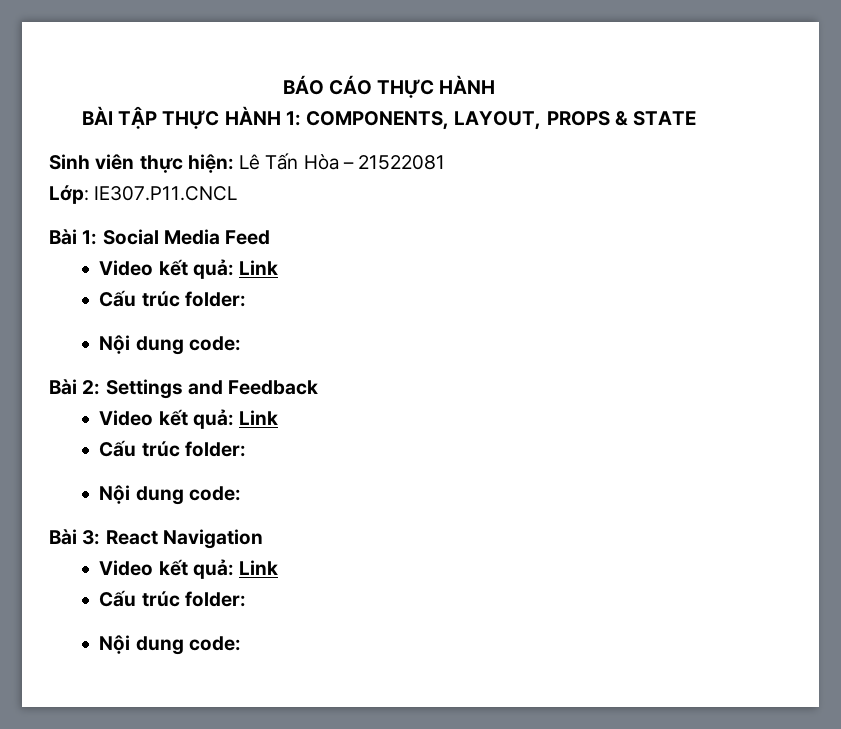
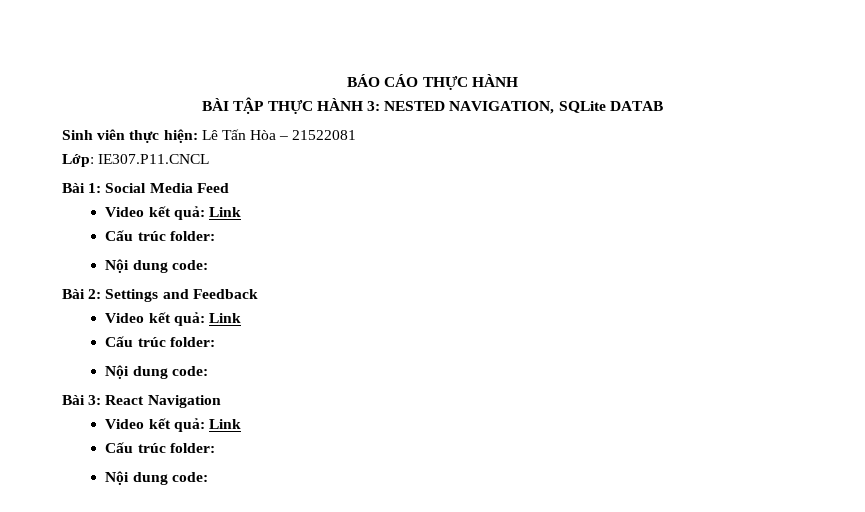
[285,111,697,130] 1: COMPONENTS, LAYOUT, PROPS & STATE -> [367,101,663,114] 3: NESTED NAVIGATION, SQLite DATAB

